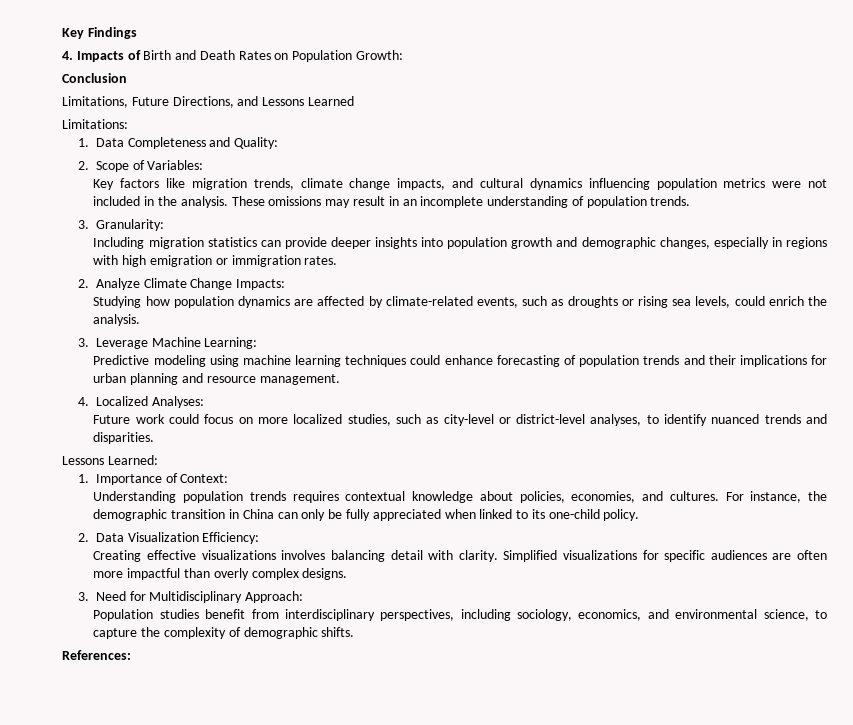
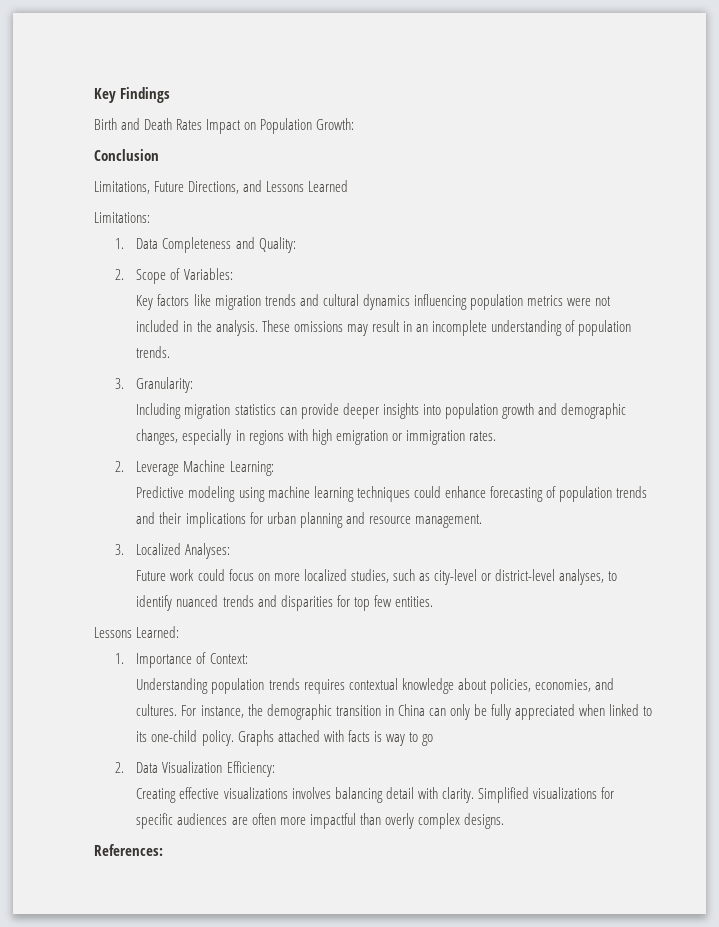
[62,50,141,62] 4. Impacts of -> (171, 95) none
(271, 55) none -> [206,119,242,134] Impact
[253,178,446,190] trends, climate change impacts, -> [264,294,296,306] trends
[95,278,286,290] [93,296,828,308] [93,314,141,326] [77,338,89,347] Analyze Climate Change Impacts: // Studying how population dynamics are affected by climate-related events, such as droughts or rising sea levels, could enrich the analysis. // 3. -> (125, 466) none
[77,397,89,406] 4. -> [115,544,125,555] 3.
[93,432,155,444] disparities. -> [280,595,433,611] disparities for top few entities.
(640, 515) none -> [237,730,433,746] Graphs attached with facts is way to go
[77,591,304,603] [93,609,827,621] [93,627,355,639] // 3. Need for Multidisciplinary Approach: // Population studies benefit from interdisciplinary perspectives, including sociology, economics, and environmental science, to capture the complexity of demographic shifts. -> (504, 821) none

